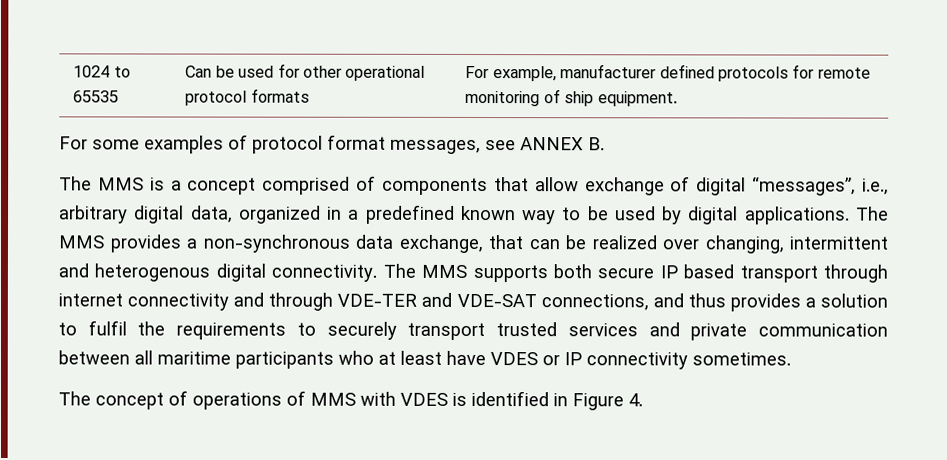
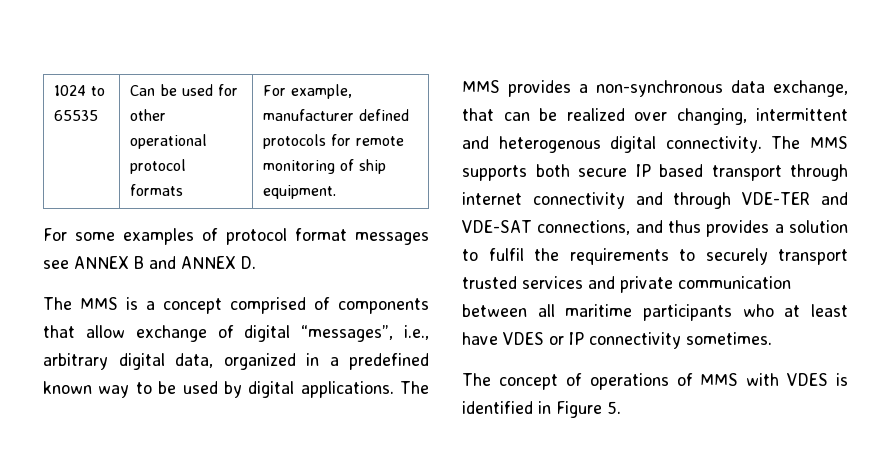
[390,139,481,155] messages, -> [355,232,429,245] messages
[588,137,605,151] B. -> [134,256,256,269] B and ANNEX D.
[628,393,643,407] 4. -> [607,401,621,414] 5.

